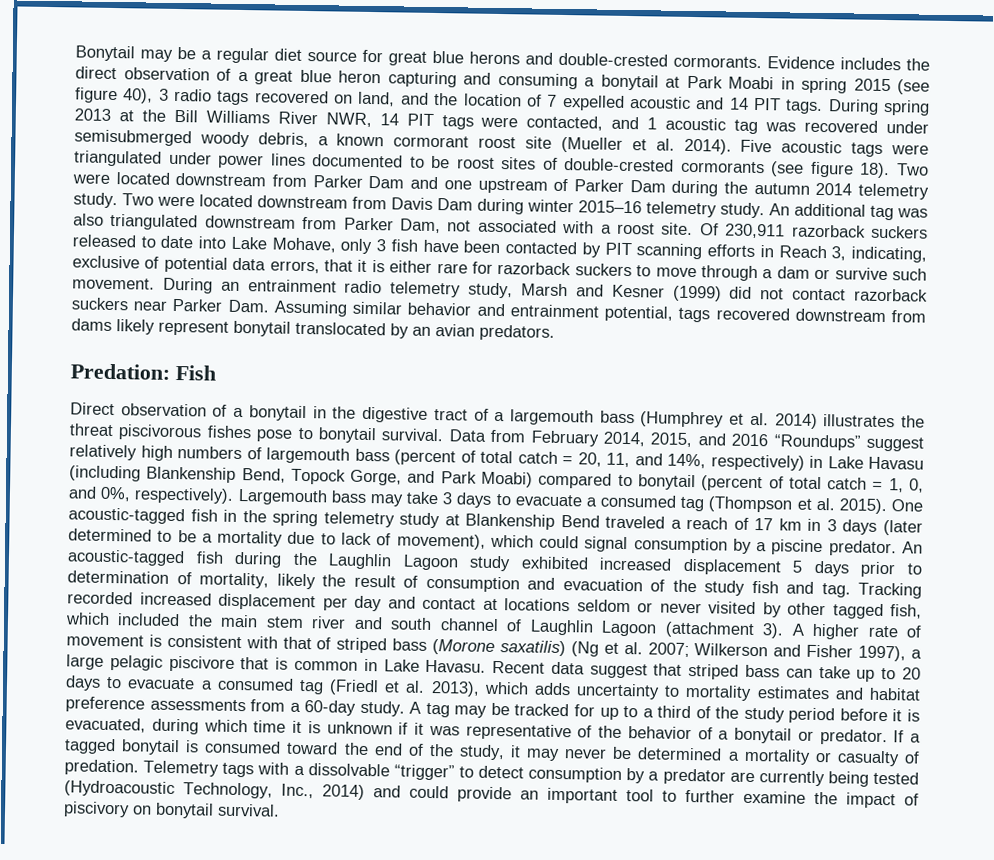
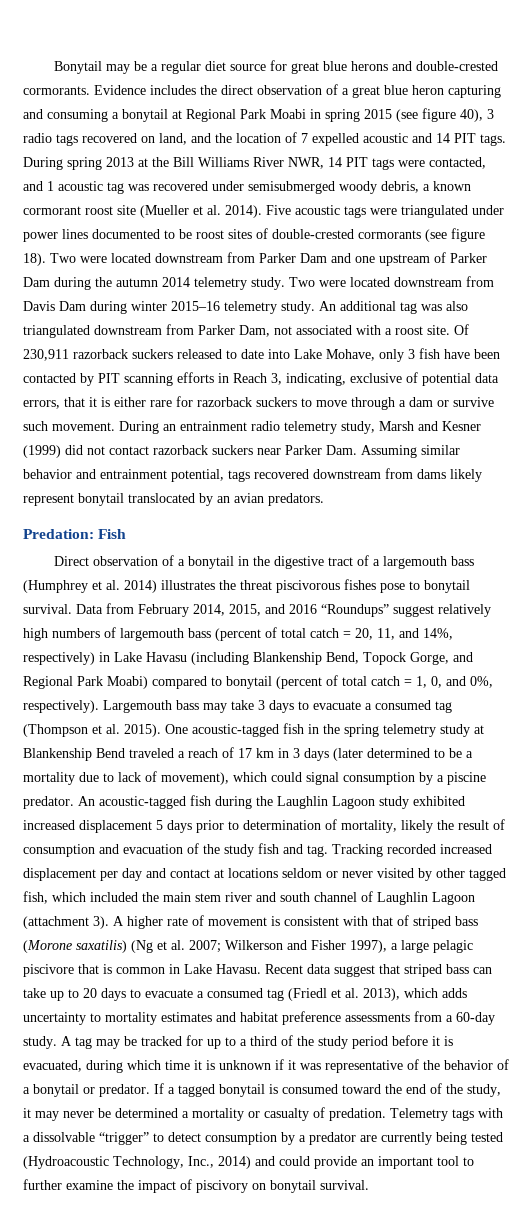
(680, 82) none -> [186,109,236,122] Regional
(436, 477) none -> [23,676,73,689] Regional

